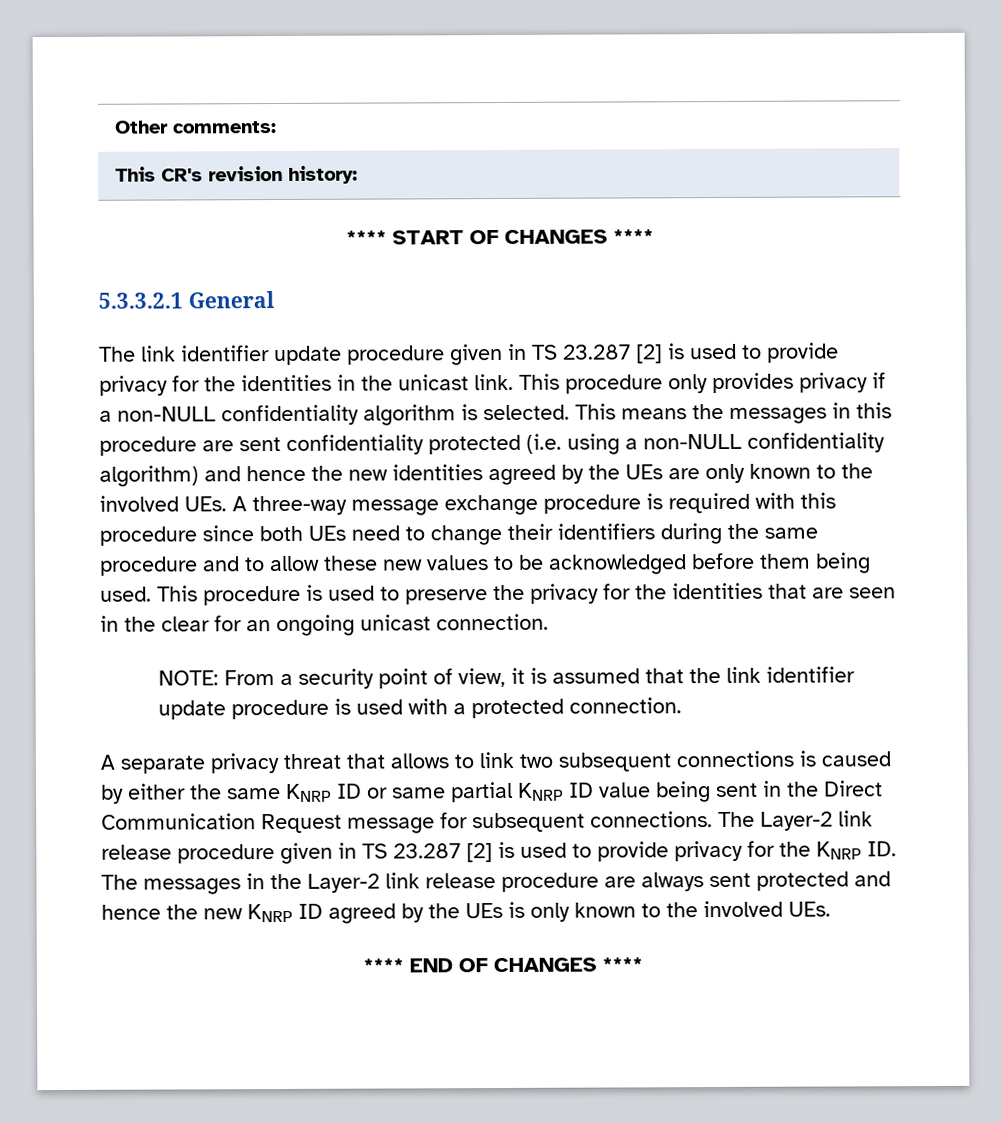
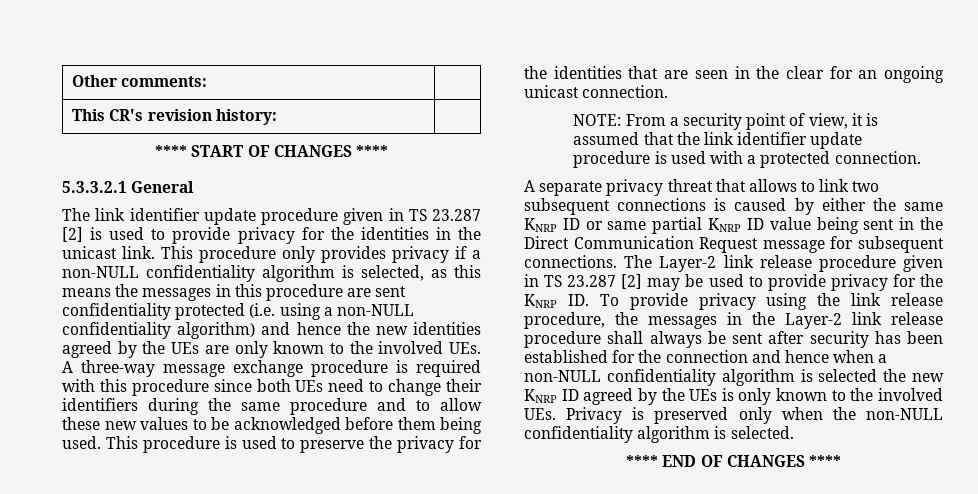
[483,403,616,421] selected. This -> [361,265,481,281] selected, as this
[498,841,515,859] is -> [647,274,704,291] may be
[101,874,138,890] The -> [599,293,943,310] [524,312,638,329] To provide privacy using the link release procedure, the
[604,871,891,892] [101,904,161,920] are always sent protected and hence -> [607,331,943,348] [524,350,888,363] [524,369,878,386] shall always be sent after security has been established for the connection and hence when a non-NULL confidentiality algorithm is selected
(831, 909) none -> [566,407,943,424] [524,426,794,443] Privacy is preserved only when the non-NULL confidentiality algorithm is selected.

